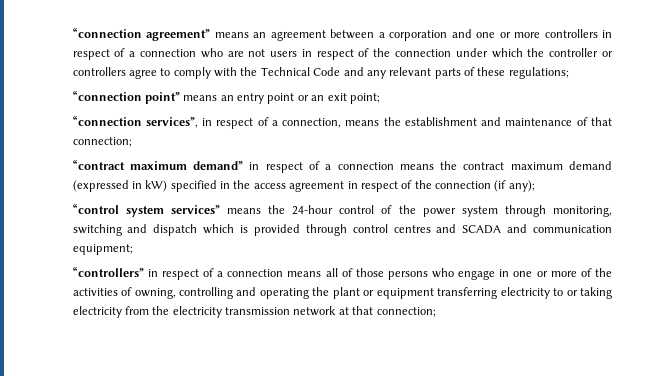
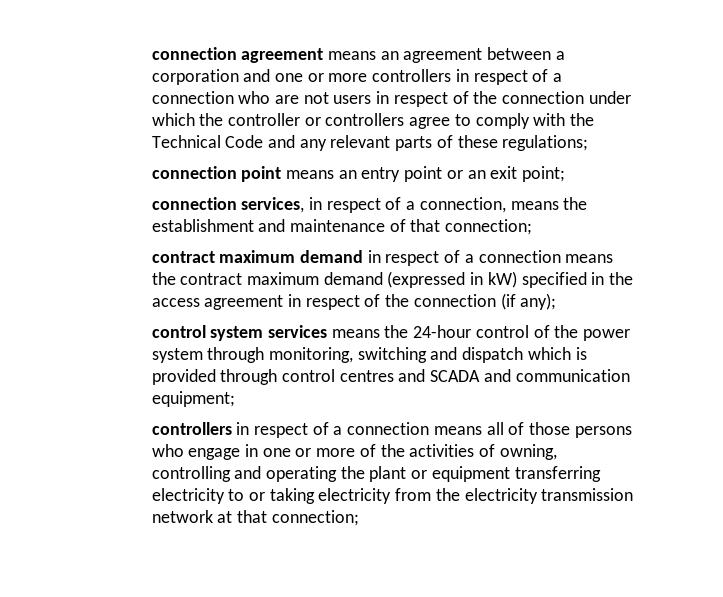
[72,28,211,41] “connection agreement” -> [151,47,324,63] connection agreement
[72,91,180,104] “connection point” -> [151,166,282,182] connection point
[72,116,198,128] “connection services”, -> [151,197,305,213] connection services,
[72,160,244,170] “contract maximum demand” -> [151,250,364,263] contract maximum demand
[72,204,220,217] “control system services” -> [151,325,328,341] control system services
[72,267,144,277] “controllers” -> [151,422,232,435] controllers

